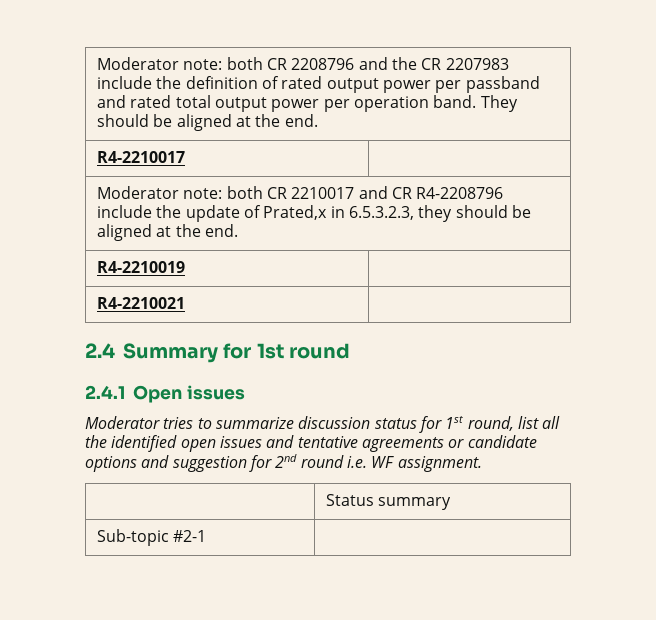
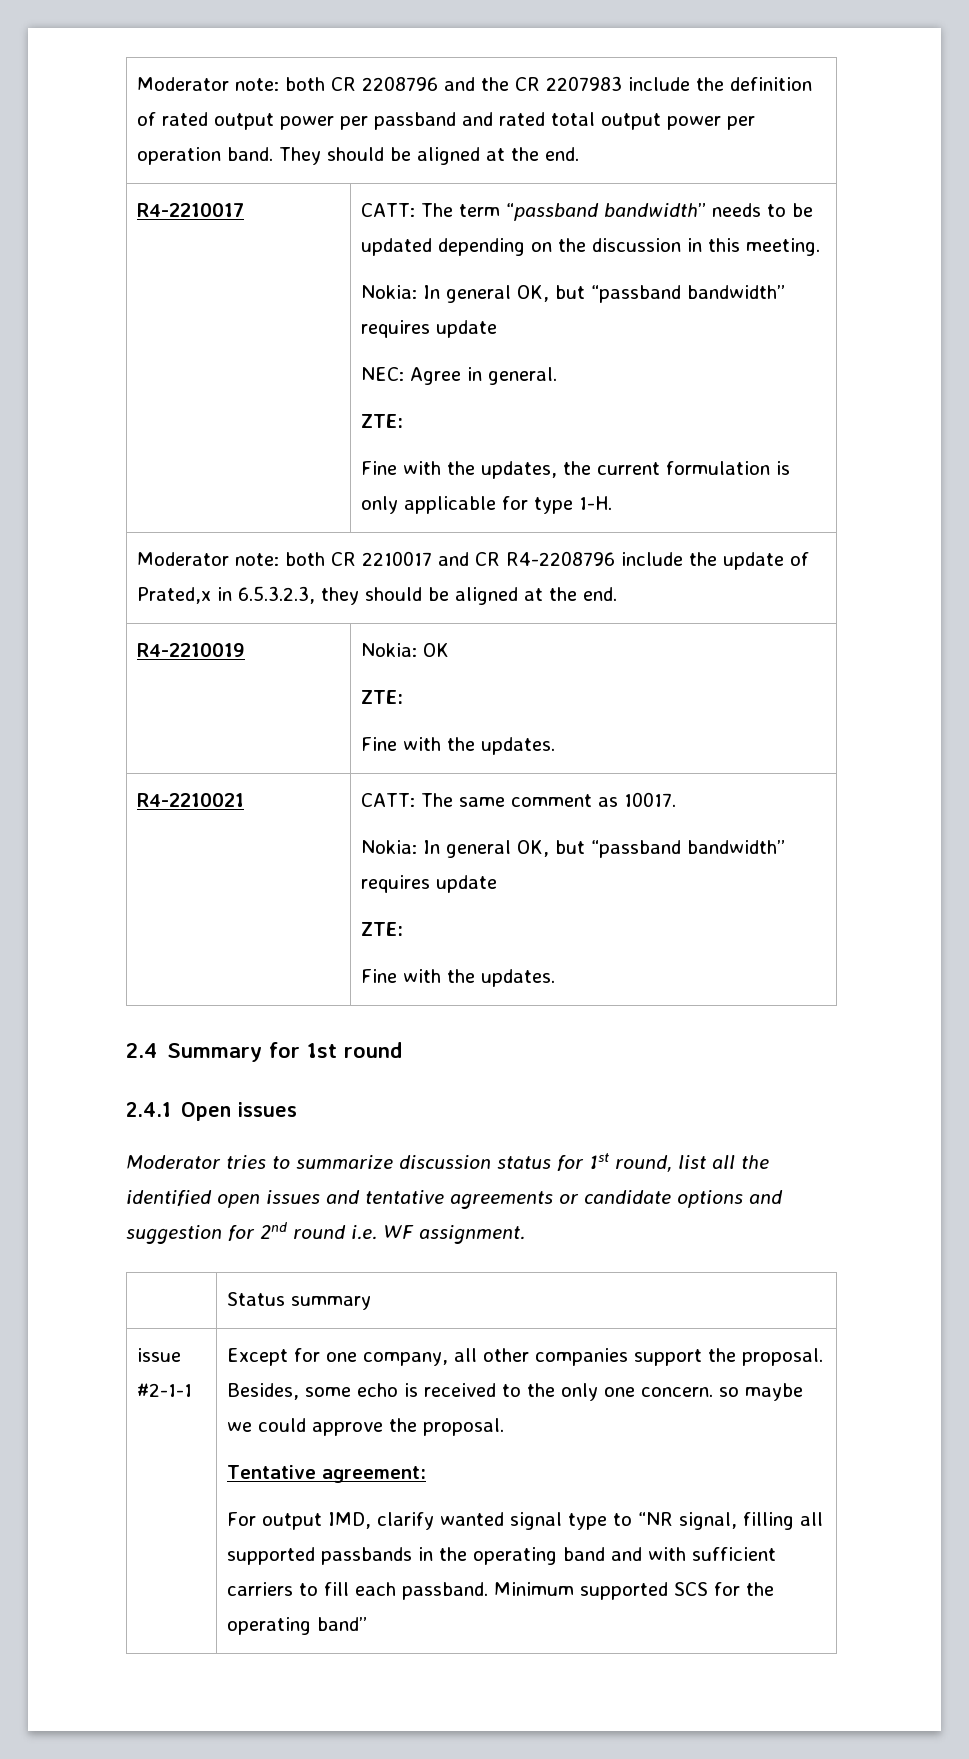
(186, 157) none -> [360,203,813,221] [360,238,820,256] [360,285,785,303] [360,320,497,338] [360,367,557,385] [360,414,403,428] [360,461,790,479] [360,496,612,514] CATT: The term “passband bandwidth” needs to be updated depending on the discussion in this meeting. // Nokia: In general OK, but “passband bandwidth” requires update // NEC: Agree in general. // ZTE: // Fine with the updates, the current formulation is only applicable for type 1-H.
[97,297,186,309] // R4-2210021 | -> [360,643,449,657] [360,690,403,704] [360,737,555,755] [136,793,244,807] [360,792,676,807] [360,840,785,858] [360,875,497,893] [360,922,403,936] [360,969,555,987] Nokia: OK // ZTE: // Fine with the updates. // R4-2210021 | CATT: The same comment as 10017. // Nokia: In general OK, but “passband bandwidth” requires update // ZTE: // Fine with the updates.
[97,529,207,546] Sub-topic #2-1 | -> [136,1348,181,1362] [136,1383,192,1397] [226,1348,823,1366] [226,1383,803,1401] [226,1418,504,1436] [226,1465,426,1483] [226,1512,823,1530] [226,1547,776,1565] [226,1582,774,1600] [226,1617,367,1635] issue #2-1-1 | Except for one company, all other companies support the proposal. Besides, some echo is received to the only one concern. so maybe we could approve the proposal. // Tentative agreement: // For output IMD, clarify wanted signal type to “NR signal, filling all supported passbands in the operating band and with sufficient carriers to fill each passband. Minimum supported SCS for the operating band”

